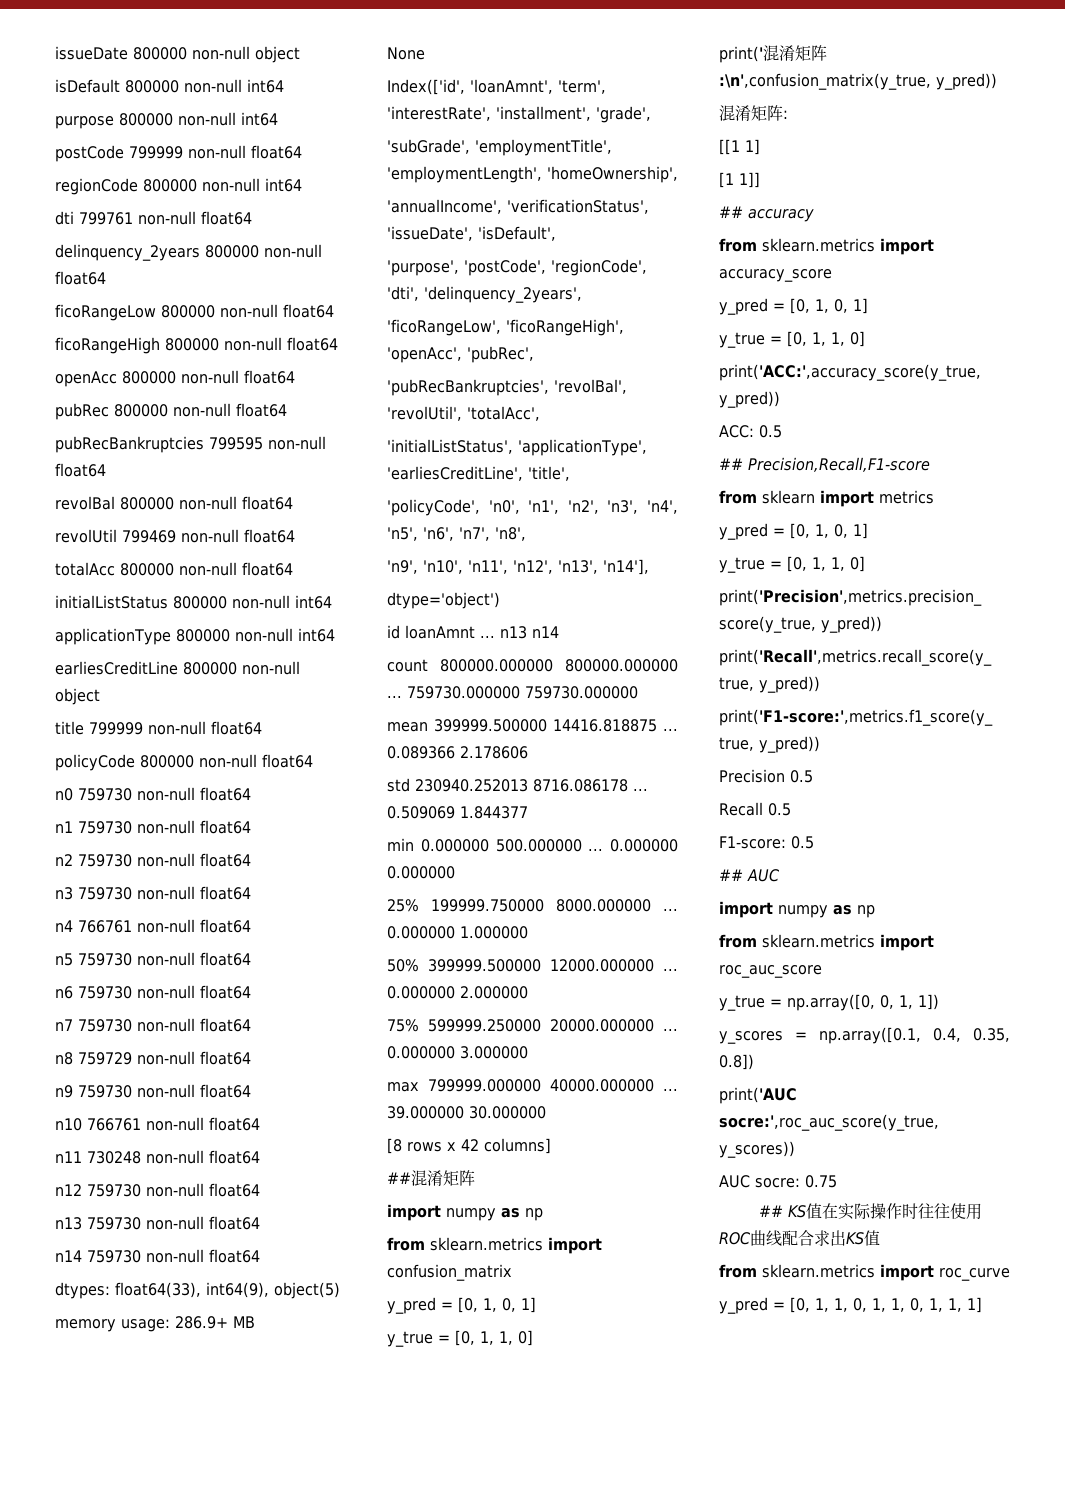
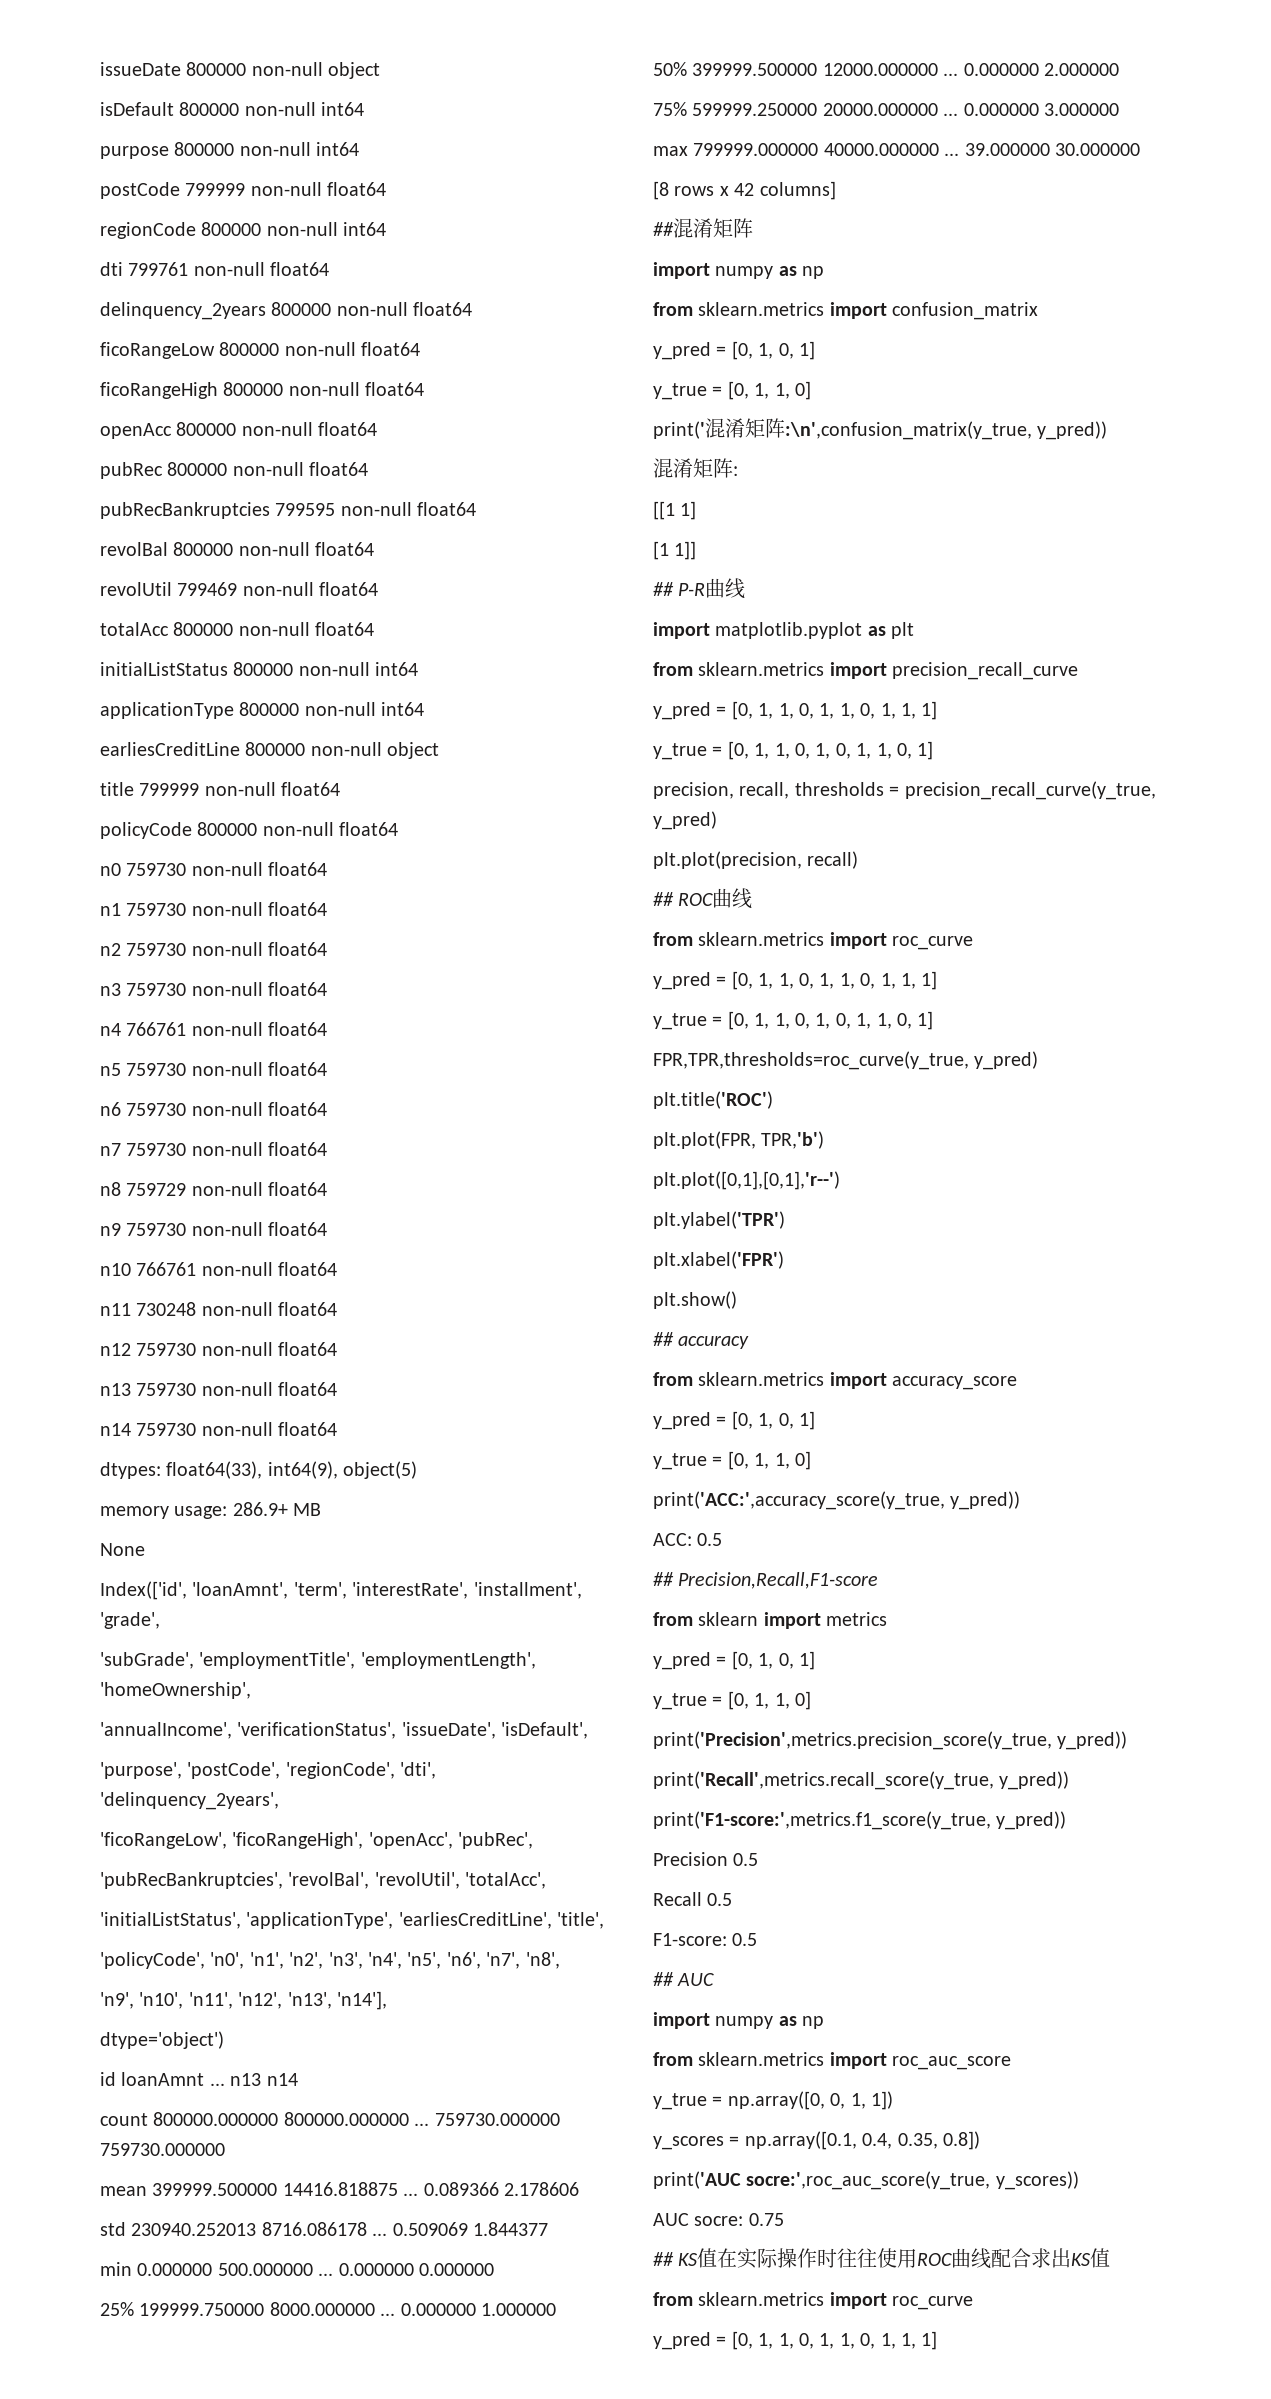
(760, 180) none -> [653,578,746,599] [653,622,915,639] [653,662,1079,680] [653,701,938,720] [653,741,934,760] [653,781,1156,800] [653,811,717,830] [653,851,859,869] [653,888,753,909] [653,932,974,950] [653,971,938,990] [653,1011,934,1030] [653,1051,1039,1070] [653,1091,773,1109] [653,1131,825,1149] [653,1171,840,1190] [653,1211,785,1229] [653,1251,784,1269] [653,1291,737,1309] // ## P-R曲线 // import matplotlib.pyplot as plt // from sklearn.metrics import precision_recall_curve // y_pred = [0, 1, 1, 0, 1, 1, 0, 1, 1, 1] // y_true = [0, 1, 1, 0, 1, 0, 1, 1, 0, 1] // precision, recall, thresholds = precision_recall_curve(y_true, y_pred) // plt.plot(precision, recall) // ## ROC曲线 // from sklearn.metrics import roc_curve // y_pred = [0, 1, 1, 0, 1, 1, 0, 1, 1, 1] // y_true = [0, 1, 1, 0, 1, 0, 1, 1, 0, 1] // FPR,TPR,thresholds=roc_curve(y_true, y_pred) // plt.title('ROC') // plt.plot(FPR, TPR,'b') // plt.plot([0,1],[0,1],'r--') // plt.ylabel('TPR') // plt.xlabel('FPR') // plt.show()

